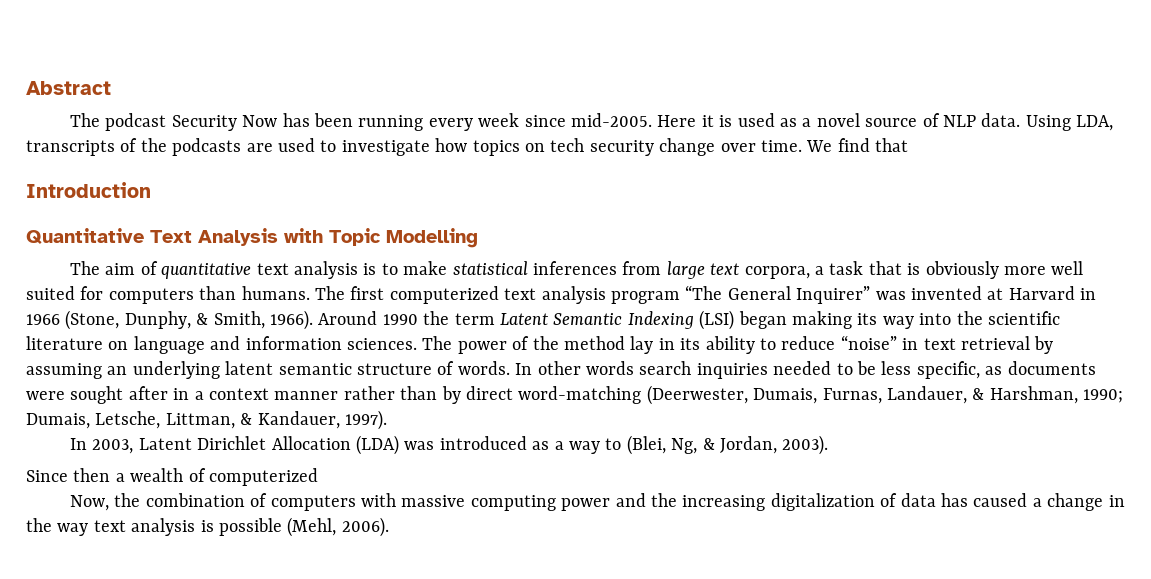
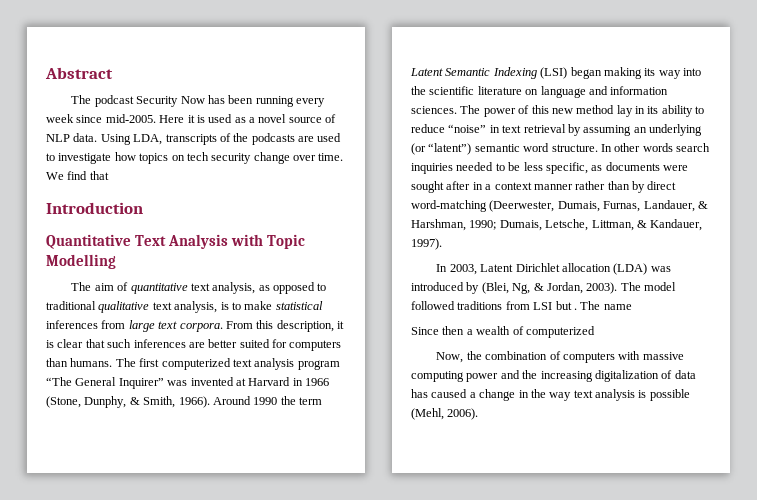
[293,261,358,279] analysis -> [212,282,327,294] [46,301,218,313] analysis, as opposed to traditional qualitative text analysis,
[744,261,1084,279] corpora, a task that is obviously more well -> [179,320,344,332] [46,339,238,348] corpora. From this description, it is clear that such inferences are better
[532,336,559,350] the -> [531,105,573,114] this new
[225,361,510,375] latent semantic structure of words. -> [411,143,598,155] (or “latent”) semantic word structure.
[271,436,351,450] Allocation -> [561,263,611,272] allocation
[532,438,622,454] as a way to -> [466,282,480,294] by
(829, 445) none -> [620,282,676,291] [411,301,632,310] The model followed traditions from LSI but . The name

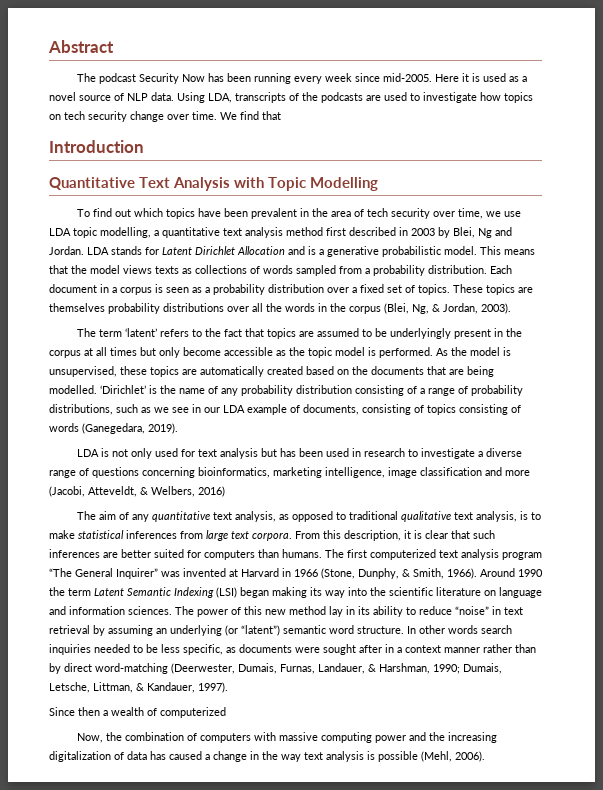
(116, 261) none -> [77,208,522,219] [49,227,512,238] [49,246,535,257] [49,265,512,276] [49,284,533,295] [49,303,511,314] [77,328,523,339] [49,347,511,358] [49,366,494,377] [49,385,523,396] [49,404,521,415] [49,423,178,434] [77,448,523,459] [49,467,530,478] [49,486,225,497] // To find out which topics have been prevalent in the area of tech security over time, we use LDA topic modelling, a quantitative text analysis method first described in 2003 by Blei, Ng and Jordan. LDA stands for Latent Dirichlet Allocation and is a generative probabilistic model. This means that the model views texts as collections of words sampled from a probability distribution. Each document in a corpus is seen as a probability distribution over a fixed set of topics. These topics are themselves probability distributions over all the words in the corpus (Blei, Ng, & Jordan, 2003). // The term ‘latent’ refers to the fact that topics are assumed to be underlyingly present in the corpus at all times but only become accessible as the topic model is performed. As the model is unsupervised, these topics are automatically created based on the documents that are being modelled. ‘Dirichlet’ is the name of any probability distribution consisting of a range of probability distributions, such as we see in our LDA example of documents, consisting of topics consisting of words (Ganegedara, 2019). // LDA is not only used for text analysis but has been used in research to investigate a diverse range of questions concerning bioinformatics, marketing intelligence, image classification and more (Jacobi, Atteveldt, & Welbers, 2016)
(129, 286) none -> [132,514,150,522] any
[436,263,671,275] [411,282,676,294] [411,301,632,310] // In 2003, Latent Dirichlet allocation (LDA) was introduced by (Blei, Ng, & Jordan, 2003). The model followed traditions from LSI but . The name -> (228, 687) none

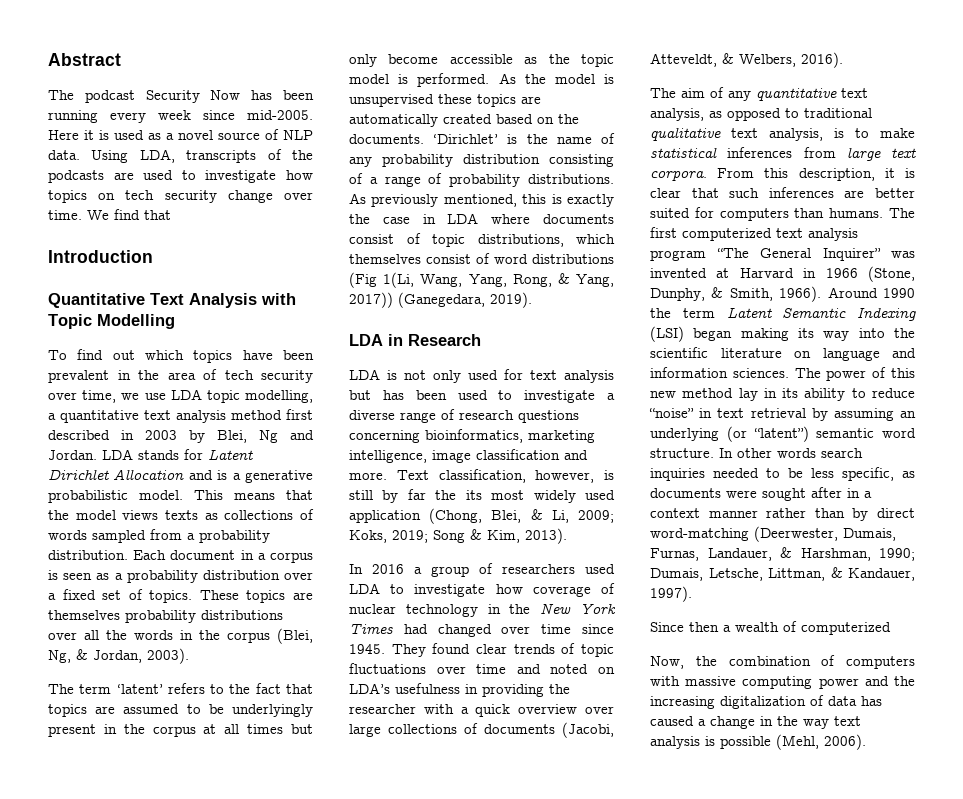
[49,366,117,377] unsupervised, -> [349,94,434,107] unsupervised
[371,366,494,377] [49,385,97,394] documents that are being modelled. -> [349,134,424,144] documents.
[49,404,521,415] [49,423,79,432] distributions, such as we see in our LDA example of documents, consisting of topics consisting of words -> [528,174,614,184] [349,193,614,207] [349,213,614,224] [349,233,615,247] [349,253,614,264] [349,272,614,288] [349,292,393,308] distributions. As previously mentioned, this is exactly the case in LDA where documents consist of topic distributions, which themselves consist of word distributions (Fig 1(Li, Wang, Yang, Rong, & Yang, 2017))
(178, 428) none -> [349,334,481,346] // LDA in Research
[352,448,406,457] in research -> (488, 395) none
(89, 472) none -> [459,410,514,420] research
[505,470,530,476] more -> [349,469,614,483] [349,489,615,503] [349,508,614,524] [349,528,567,544] [349,563,615,577] [349,583,615,597] [349,603,616,617] [349,624,614,637] [349,643,614,657] [349,663,615,674] [349,683,570,697] [349,704,614,717] [349,723,555,737] more. Text classification, however, is still by far the its most widely used application (Chong, Blei, & Li, 2009; Koks, 2019; Song & Kim, 2013). // In 2016 a group of researchers used LDA to investigate how coverage of nuclear technology in the New York Times had changed over time since 1945. They found clear trends of topic fluctuations over time and noted on LDA’s usefulness in providing the researcher with a quick overview over large collections of documents
[198,486,225,497] 2016) -> [801,52,843,68] 2016).

